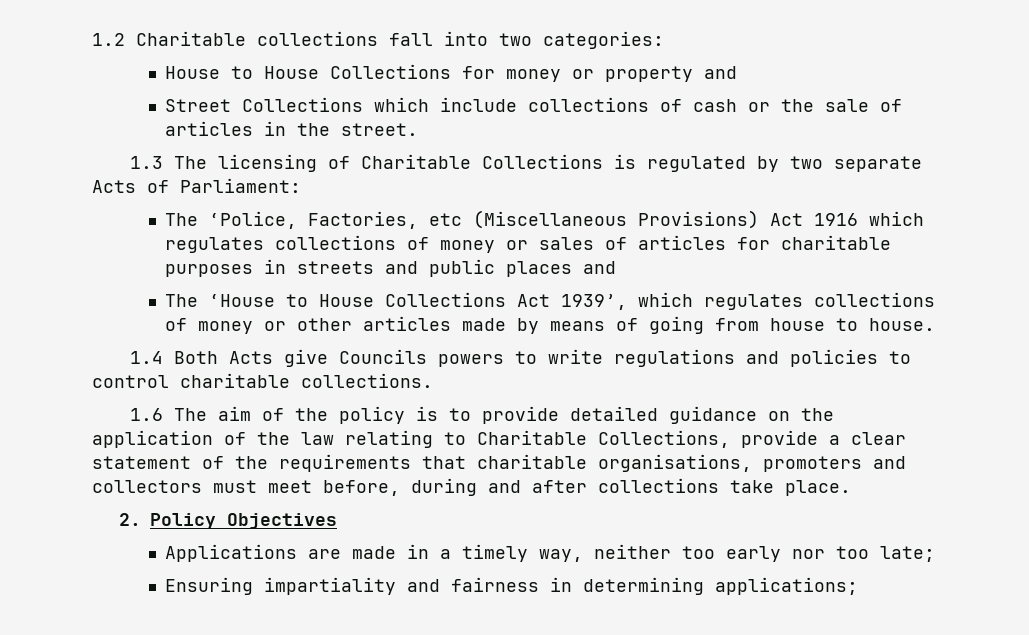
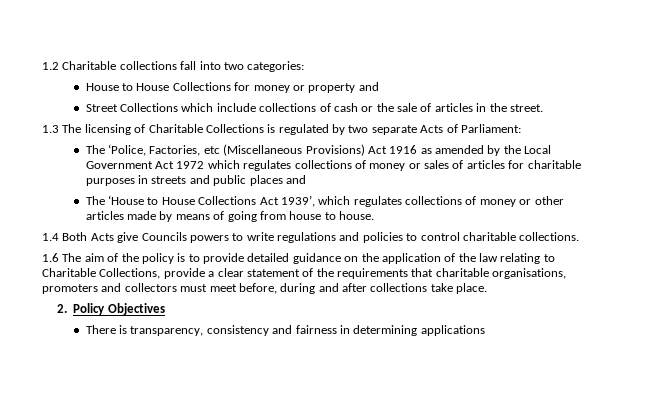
(859, 219) none -> [420,145,552,156] [85,161,205,169] as amended by the Local Government Act 1972
[165,544,936,562] [165,577,397,595] Applications are made in a timely way, neither too early nor too late; // Ensuring impartiality -> [85,325,269,336] There is transparency, consistency
[715,577,859,595] applications; -> [420,325,485,336] applications

